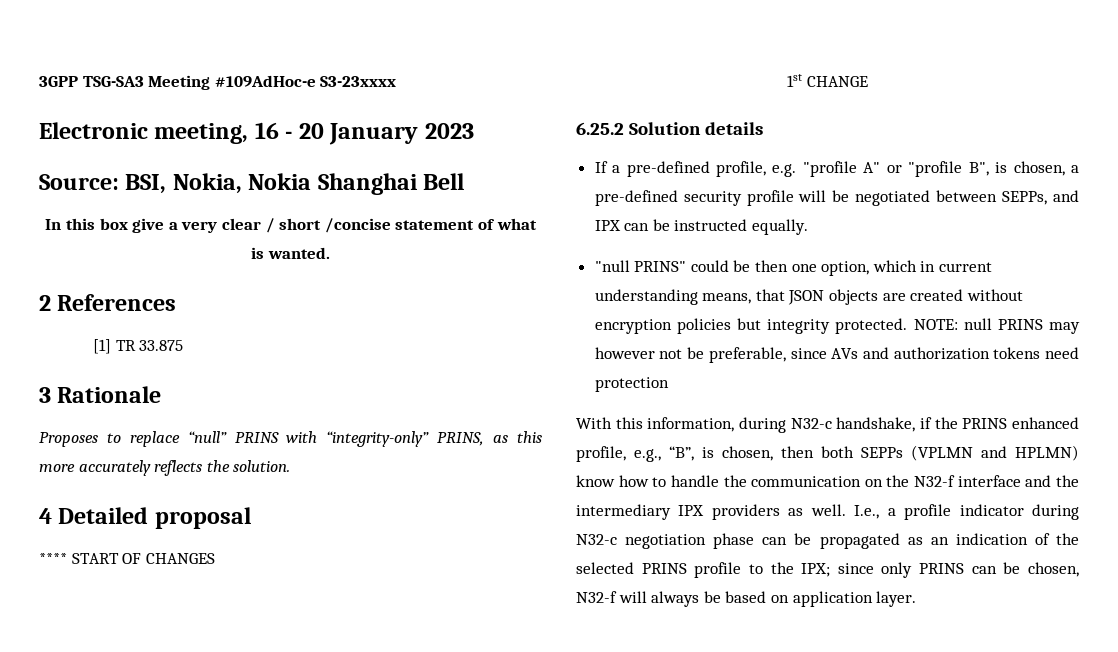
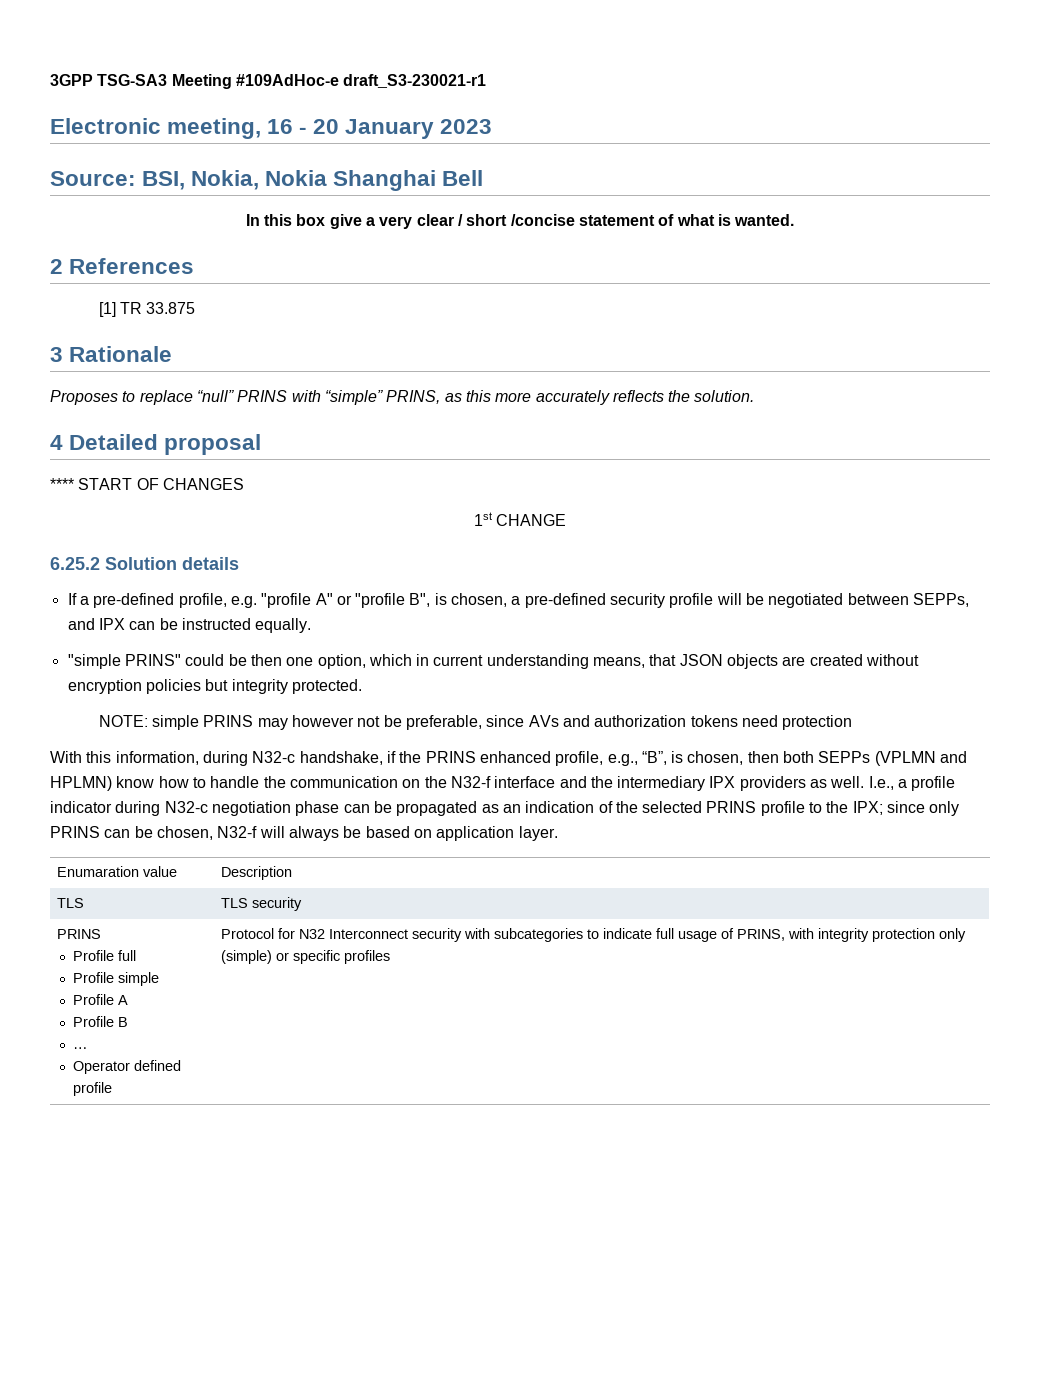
[320,76,397,87] S3-23xxxx -> [343,74,487,88] draft_S3-230021-r1
[326,431,430,447] “integrity-only” -> [324,390,383,405] “simple”
[594,260,630,272] "null -> [67,654,121,669] "simple
[913,318,992,330] NOTE: null -> [98,715,200,730] // NOTE: simple
(917, 599) none -> [57,866,178,877] [221,866,293,880] [57,898,85,908] [221,897,303,911] [57,929,102,939] [73,950,137,961] [73,972,160,986] [73,994,129,1005] [73,1016,129,1027] [73,1047,89,1049] [73,1060,182,1074] [73,1082,113,1096] [221,928,967,942] [221,950,391,964] // Enumaration value | Description // TLS | TLS security // PRINS // Profile full // Profile simple // Profile A // Profile B // … // Operator defined profile | Protocol for N32 Interconnect security with subcategories to indicate full usage of PRINS, with integrity protection only (simple) or specific profiles

